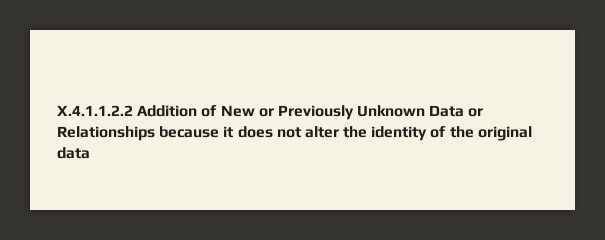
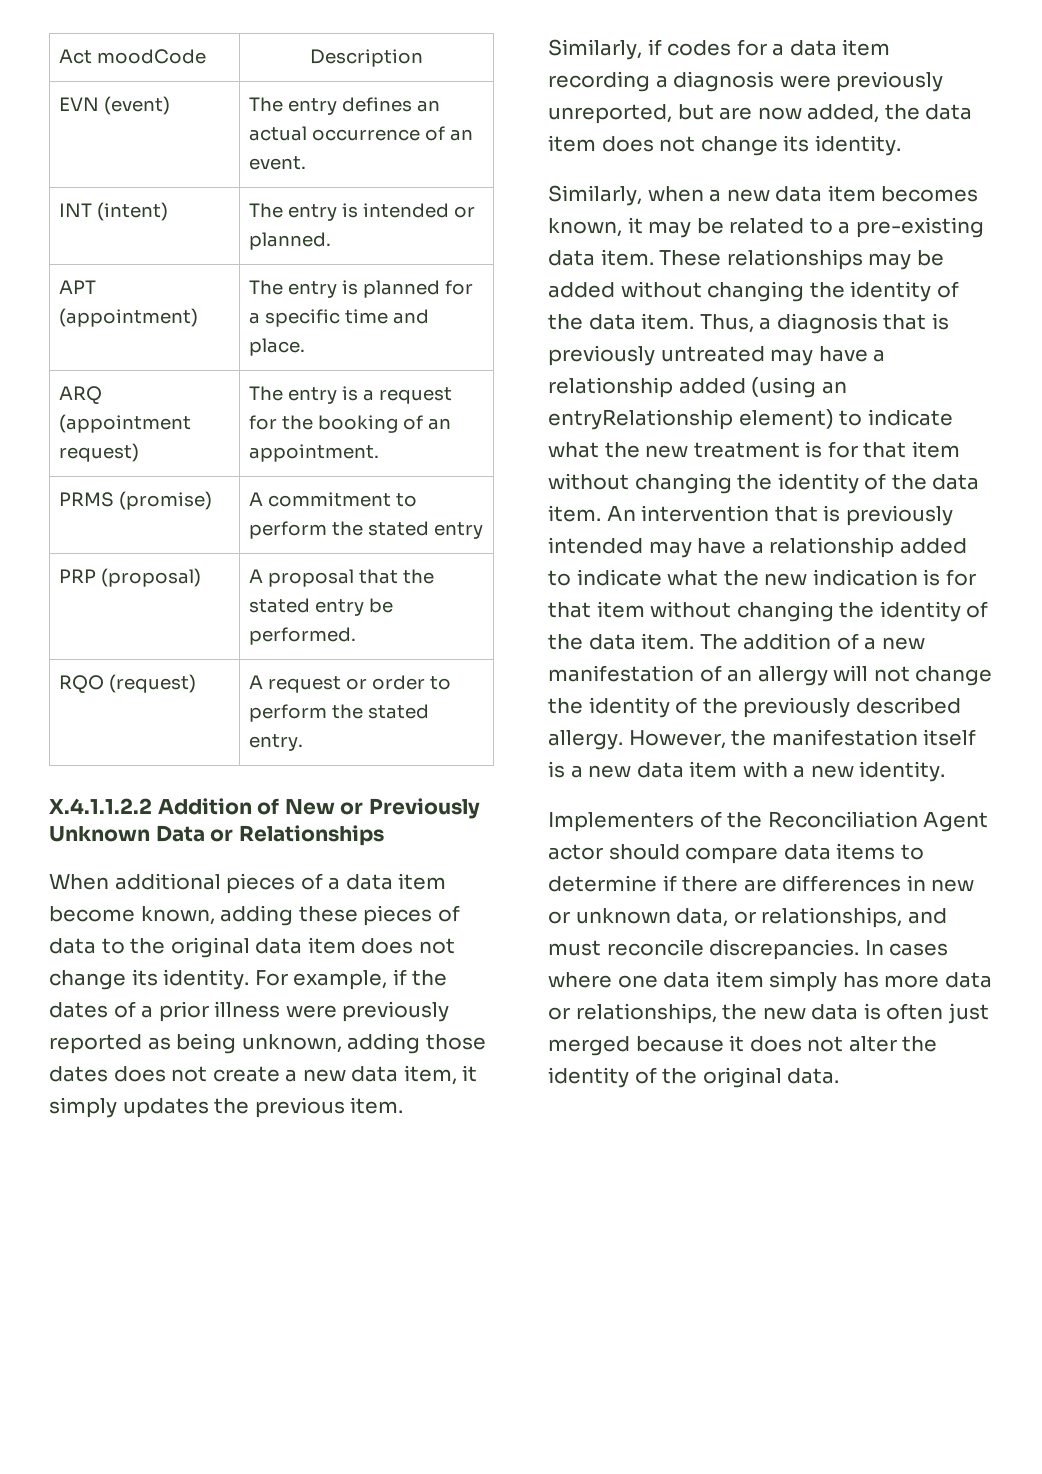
(57, 110) none -> [59,49,207,64] [310,49,423,67] [59,96,171,115] [249,97,441,115] [249,126,474,141] [249,156,307,170] [59,202,169,221] [249,203,476,221] [249,232,332,250] [59,280,97,294] [59,308,199,327] [249,280,474,298] [249,309,430,327] [249,338,306,356] [59,386,103,404] [59,414,192,433] [59,443,140,462] [249,386,453,404] [249,415,452,433] [249,444,380,462] [59,491,213,510] [249,492,418,507] [249,521,484,539] [59,568,202,587] [249,569,435,587] [249,598,394,616] [249,627,357,645] [59,674,197,693] [249,675,452,693] [249,704,430,722] [249,734,304,751] Act moodCode | Description // EVN (event) | The entry defines an actual occurrence of an event. // INT (intent) | The entry is intended or planned. // APT (appointment) | The entry is planned for a specific time and place. // ARQ (appointment request) | The entry is a request for the booking of an appointment. // PRMS (promise) | A commitment to perform the stated entry // PRP (proposal) | A proposal that the stated entry be performed. // RQO (request) | A request or order to perform the stated entry. //
(155, 133) none -> [49,873,447,894] [49,905,460,926] [49,937,455,958] [49,969,448,990] [49,1001,450,1022] [49,1033,486,1054] [49,1065,478,1085] [49,1097,404,1118] [548,39,891,60] [548,71,944,92] [548,104,973,124] [548,135,901,156] [548,185,979,206] [548,217,984,238] [548,249,944,270] [548,281,959,302] [548,313,949,334] [548,345,886,366] [548,377,847,398] [548,409,953,430] [548,441,960,458] [548,473,980,494] [548,505,953,526] [548,537,967,558] [548,569,976,586] [548,601,989,622] [548,633,925,650] [548,665,993,686] [548,697,961,718] [548,729,977,750] [548,761,946,782] [548,811,989,832] [548,843,924,864] [548,875,975,892] [548,907,947,928] [548,939,949,960] [548,971,992,992] [548,1003,989,1024] [548,1036,630,1056] // When additional pieces of a data item become known, adding these pieces of data to the original data item does not change its identity. For example, if the dates of a prior illness were previously reported as being unknown, adding those dates does not create a new data item, it simply updates the previous item. Similarly, if codes for a data item recording a diagnosis were previously unreported, but are now added, the data item does not change its identity. // Similarly, when a new data item becomes known, it may be related to a pre-existing data item. These relationships may be added without changing the identity of the data item. Thus, a diagnosis that is previously untreated may have a relationship added (using an entryRelationship element) to indicate what the new treatment is for that item without changing the identity of the data item. An intervention that is previously intended may have a relationship added to indicate what the new indication is for that item without changing the identity of the data item. The addition of a new manifestation of an allergy will not change the identity of the previously described allergy. However, the manifestation itself is a new data item with a new identity. // Implementers of the Reconciliation Agent actor should compare data items to determine if there are differences in new or unknown data, or relationships, and must reconcile discrepancies. In cases where one data item simply has more data or relationships, the new data is often just merged
[57,147,90,159] data -> [787,1068,840,1084] data.

